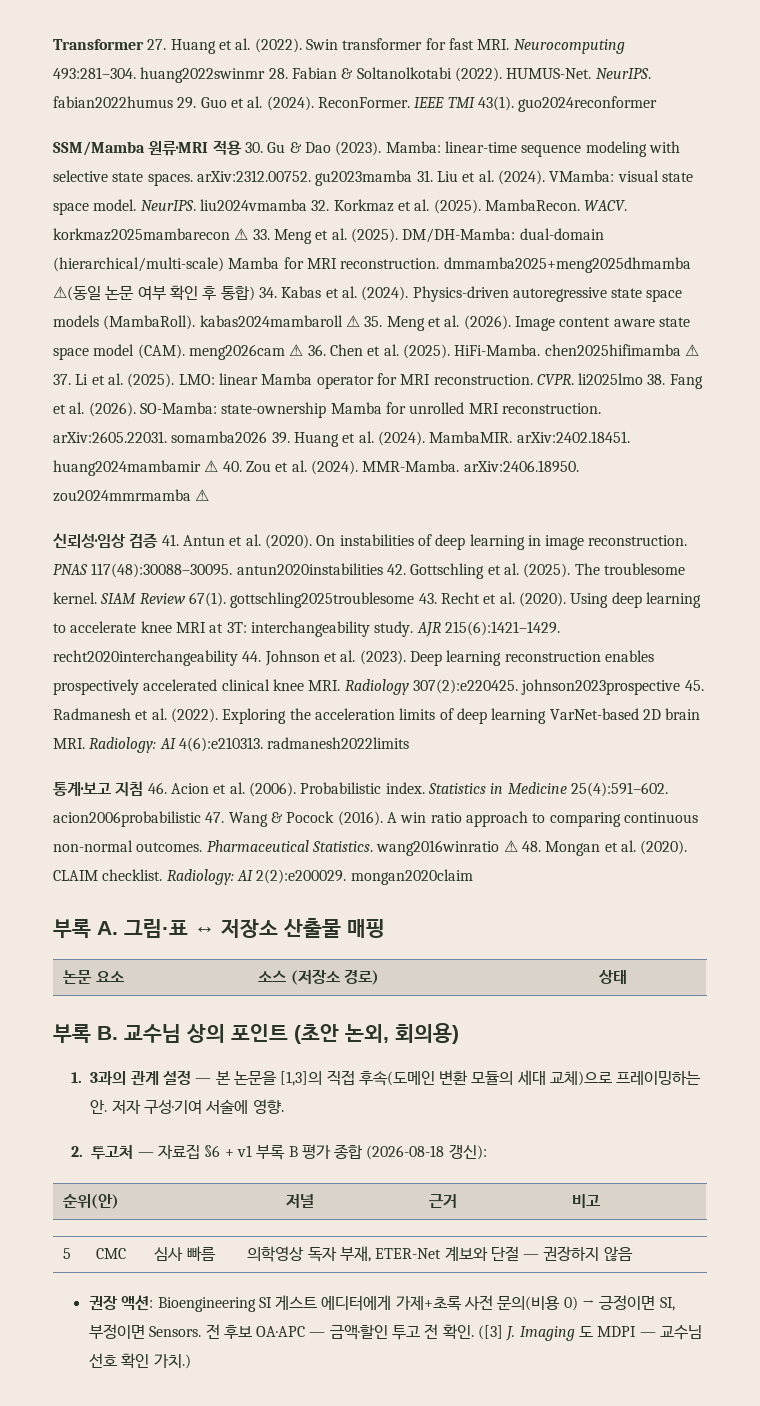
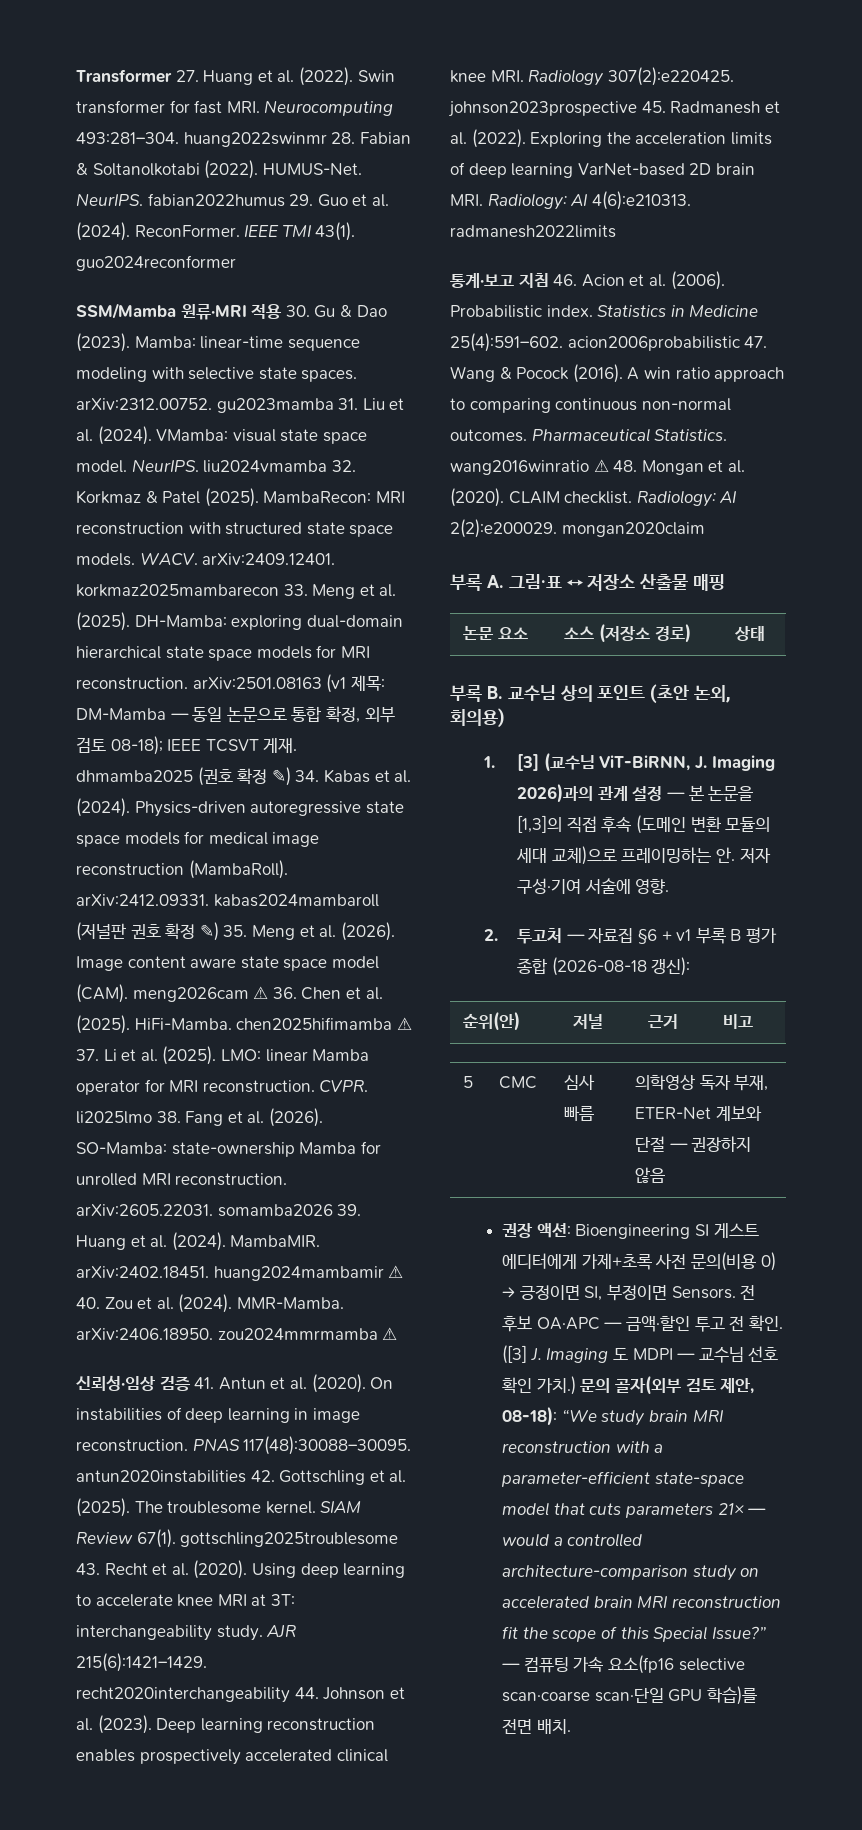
[397,199,628,214] [53,228,249,241] et al. (2025). MambaRecon. WACV. korkmaz2025mambarecon ⚠ -> [145,488,405,507] [76,522,394,537] [76,553,336,566] [76,584,279,597] & Patel (2025). MambaRecon: MRI reconstruction with structured state space models. WACV. arXiv:2409.12401. korkmaz2025mambarecon
[402,228,604,243] [53,257,691,273] [53,285,255,301] DM/DH-Mamba: dual-domain (hierarchical/multi-scale) Mamba for MRI reconstruction. dmmamba2025+meng2025dhmamba ⚠(동일 논문 여부 확인 후 통합) -> [134,615,403,630] [76,645,370,661] [76,674,385,693] [76,706,395,723] [76,736,298,755] [76,767,291,786] DH-Mamba: exploring dual-domain hierarchical state space models for MRI reconstruction. arXiv:2501.08163 (v1 제목: DM-Mamba — 동일 논문으로 통합 확정, 외부 검토 08-18); IEEE TCSVT 게재. dhmamba2025 (권호 확정 ✎)
[103,315,360,330] (MambaRoll). kabas2024mambaroll ⚠ -> [184,831,320,847] [76,860,288,879] [76,894,379,907] [76,922,219,941] for medical image reconstruction (MambaRoll). arXiv:2412.09331. kabas2024mambaroll (저널판 권호 확정 ✎)
[90,1071,127,1085] 3과의 -> [517,752,775,772] [517,783,594,803] [3] (교수님 ViT-BiRNN, J. Imaging 2026)과의
[358,1071,435,1086] 후속(도메인 -> [601,815,686,834] 후속 (도메인
(191, 1361) none -> [580,1375,755,1395] [502,1406,723,1426] [502,1441,664,1453] [501,1471,744,1487] [502,1502,767,1518] [502,1533,643,1547] [502,1565,760,1581] [502,1595,782,1609] [502,1626,766,1642] [502,1655,745,1674] [502,1686,758,1705] [502,1719,571,1734] 문의 골자(외부 검토 제안, 08-18): “We study brain MRI reconstruction with a parameter-efficient state-space model that cuts parameters 21× — would a controlled architecture-comparison study on accelerated brain MRI reconstruction fit the scope of this Special Issue?” — 컴퓨팅 가속 요소(fp16 selective scan·coarse scan·단일 GPU 학습)를 전면 배치.

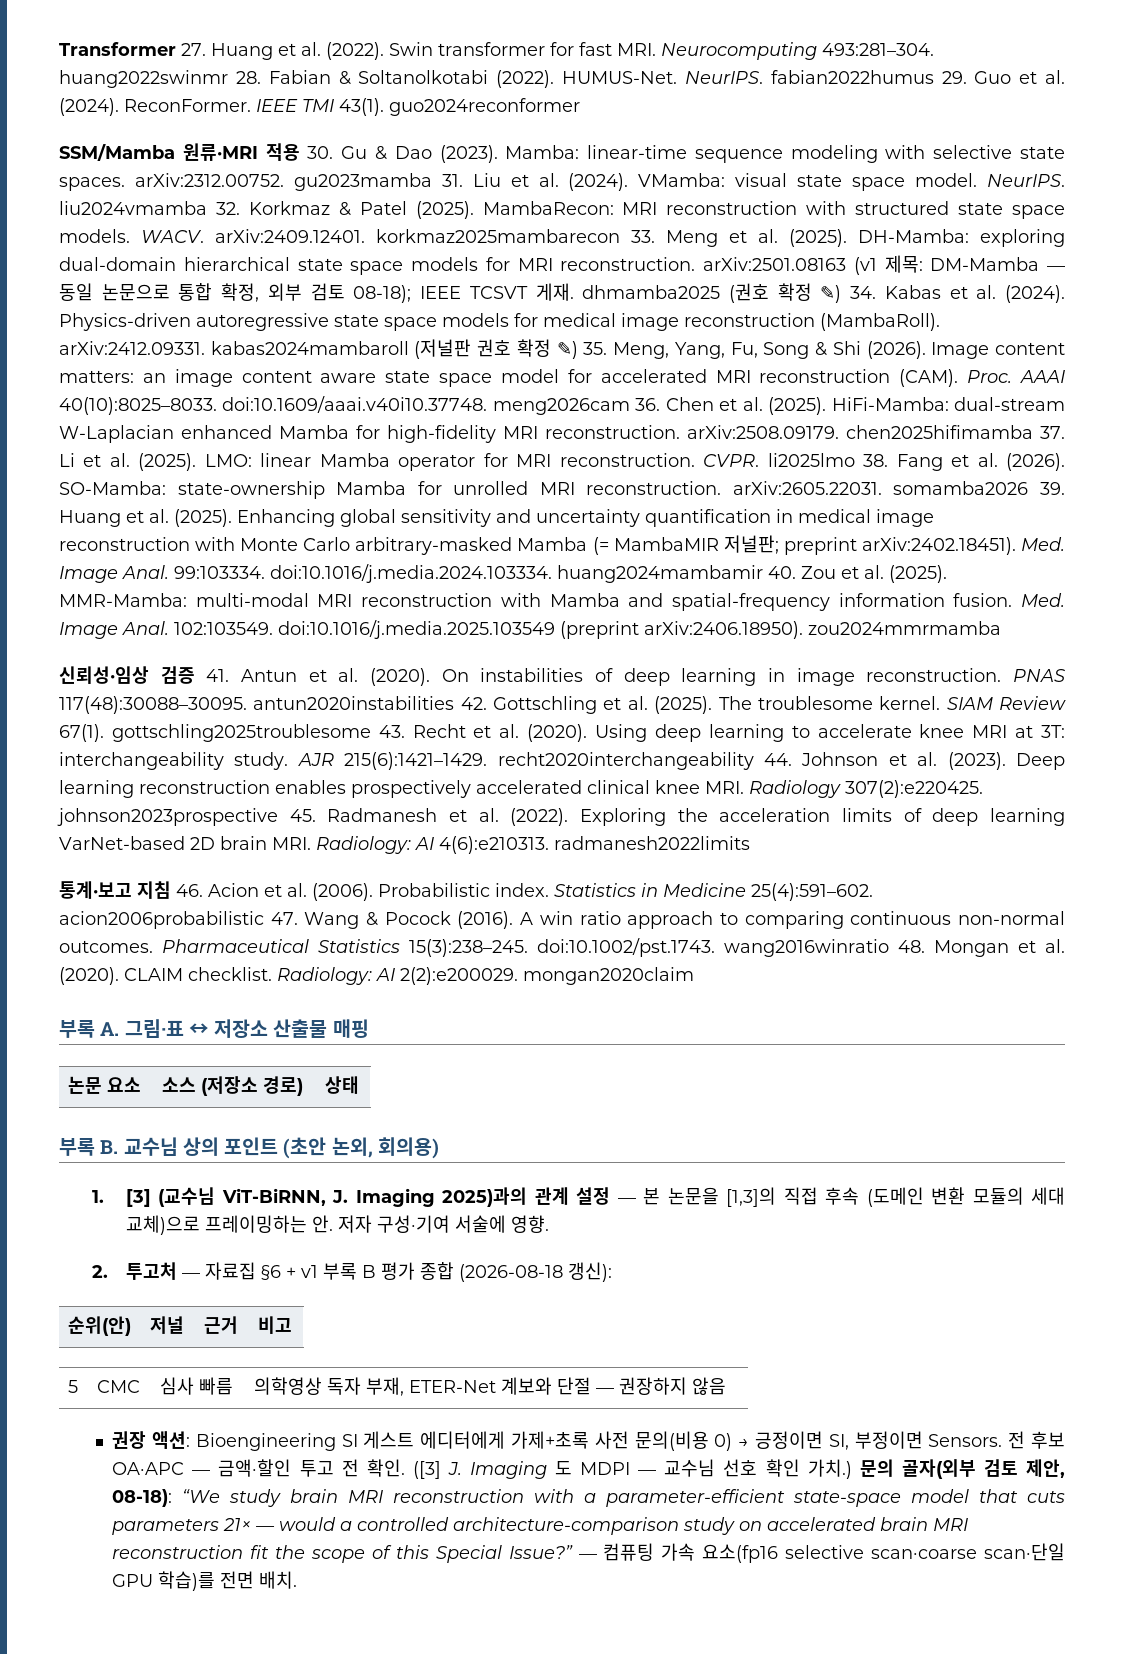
[251,922,395,941] [76,956,379,971] [76,984,269,1003] Meng et al. (2026). Image content aware state space model (CAM). meng2026cam ⚠ -> [613,341,1066,359] [59,369,1065,387] [59,396,630,415] Meng, Yang, Fu, Song & Shi (2026). Image content matters: an image content aware state space model for accelerated MRI reconstruction (CAM). Proc. AAAI 40(10):8025–8033. doi:10.1609/aaai.v40i10.37748. meng2026cam
[134,1017,412,1030] HiFi-Mamba. chen2025hifimamba ⚠ -> [831,397,1065,411] [59,425,1033,443] HiFi-Mamba: dual-stream W-Laplacian enhanced Mamba for high-fidelity MRI reconstruction. arXiv:2508.09179. chen2025hifimamba
[171,1232,321,1251] [76,1265,404,1281] [76,1294,344,1313] [76,1328,213,1340] (2024). MambaMIR. arXiv:2402.18451. huang2024mambamir ⚠ 40. Zou et al. (2024). MMR-Mamba. arXiv:2406.18950. -> [174,509,934,527] [59,535,1065,555] [59,564,947,583] [59,593,1066,611] [59,620,803,639] (2025). Enhancing global sensitivity and uncertainty quantification in medical image reconstruction with Monte Carlo arbitrary-masked Mamba (= MambaMIR 저널판; preprint arXiv:2402.18451). Med. Image Anal. 99:103334. doi:10.1016/j.media.2024.103334. huang2024mambamir 40. Zou et al. (2025). MMR-Mamba: multi-modal MRI reconstruction with Mamba and spatial-frequency information fusion. Med. Image Anal. 102:103549. doi:10.1016/j.media.2025.103549 (preprint arXiv:2406.18950).
[382,1327,398,1340] ⚠ -> (1001, 628) none
[654,429,728,441] [450,459,609,475] Statistics. wang2016winratio ⚠ -> [318,938,889,957] Statistics 15(3):238–245. doi:10.1002/pst.1743. wang2016winratio
[517,783,594,803] 2026)과의 -> [442,1187,528,1207] 2025)과의

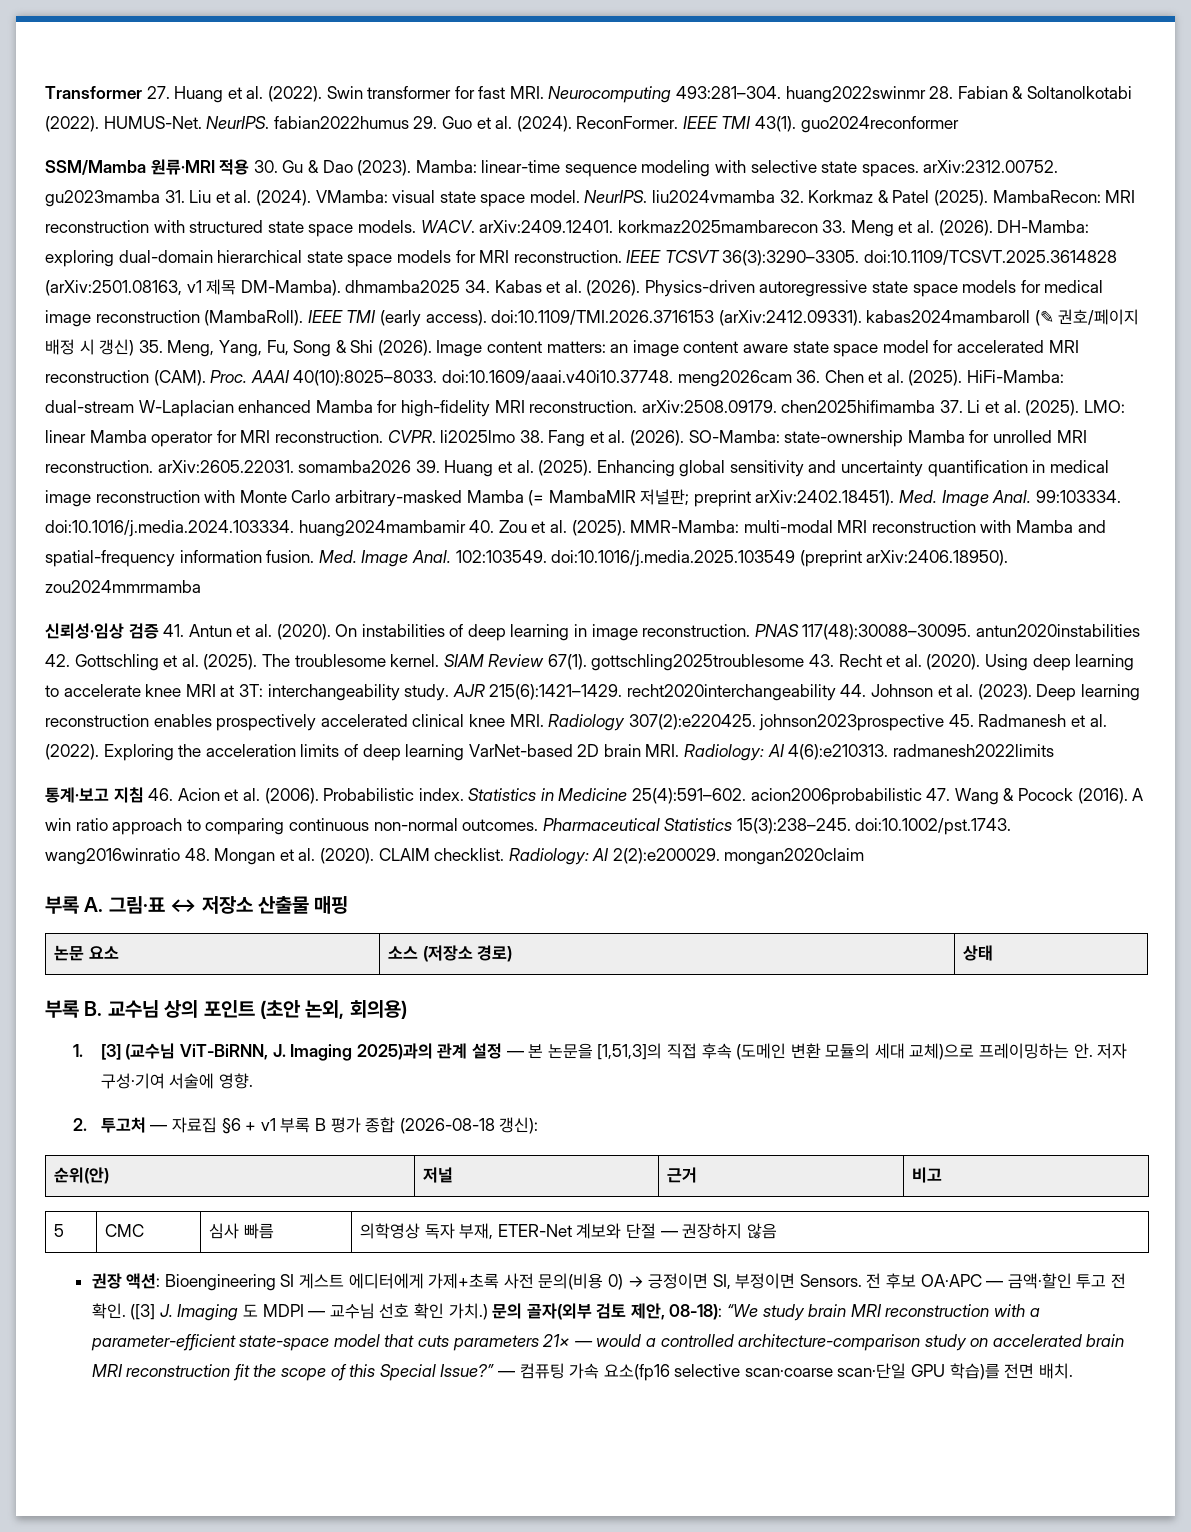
[789,229,847,247] (2025). -> [938,220,993,236] (2026).
[703,255,1065,275] [59,283,842,303] arXiv:2501.08163 (v1 제목: DM-Mamba — 동일 논문으로 통합 확정, 외부 검토 08-18); IEEE TCSVT 게재. dhmamba2025 (권호 확정 ✎) -> [626,250,1118,266] [45,279,461,296] IEEE TCSVT 36(3):3290–3305. doi:10.1109/TCSVT.2025.3614828 (arXiv:2501.08163, v1 제목 DM-Mamba). dhmamba2025
[1004,285,1065,303] (2024). -> [586,280,641,296] (2026).
[59,339,578,359] arXiv:2412.09331. kabas2024mambaroll (저널판 권호 확정 ✎) -> [307,309,1140,327] [45,339,135,356] IEEE TMI (early access). doi:10.1109/TMI.2026.3716153 (arXiv:2412.09331). kabas2024mambaroll (✎ 권호/페이지 배정 시 갱신)
[726,1187,777,1207] [1,3]의 -> [597,1043,663,1060] [1,51,3]의

